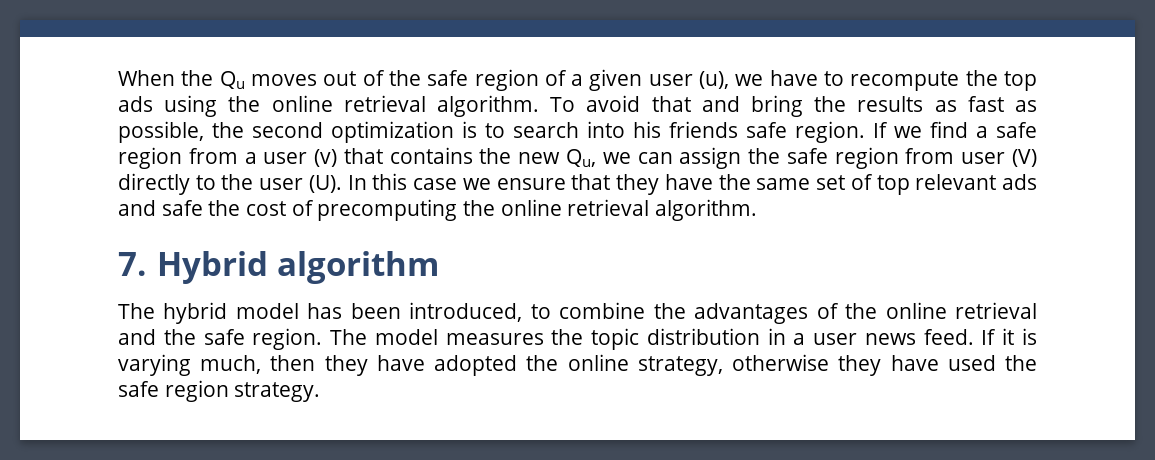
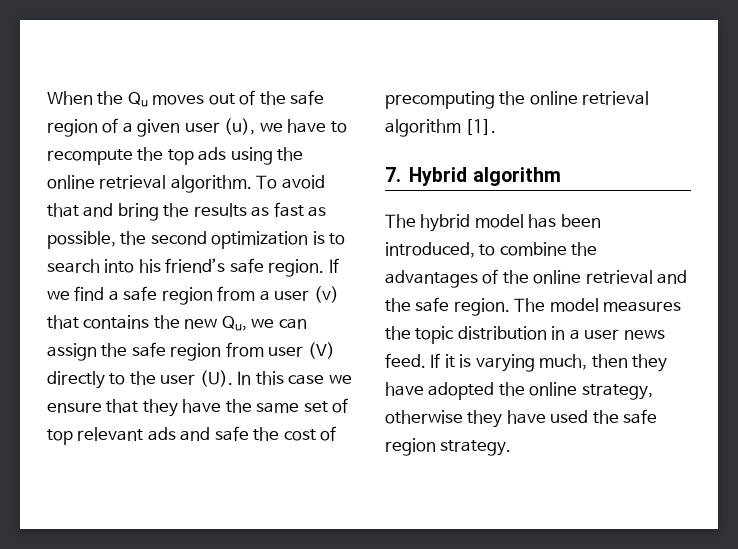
[669,121,738,138] friends -> [165,258,226,273] friend’s
[655,199,758,221] algorithm. -> [385,119,497,137] algorithm [1].

